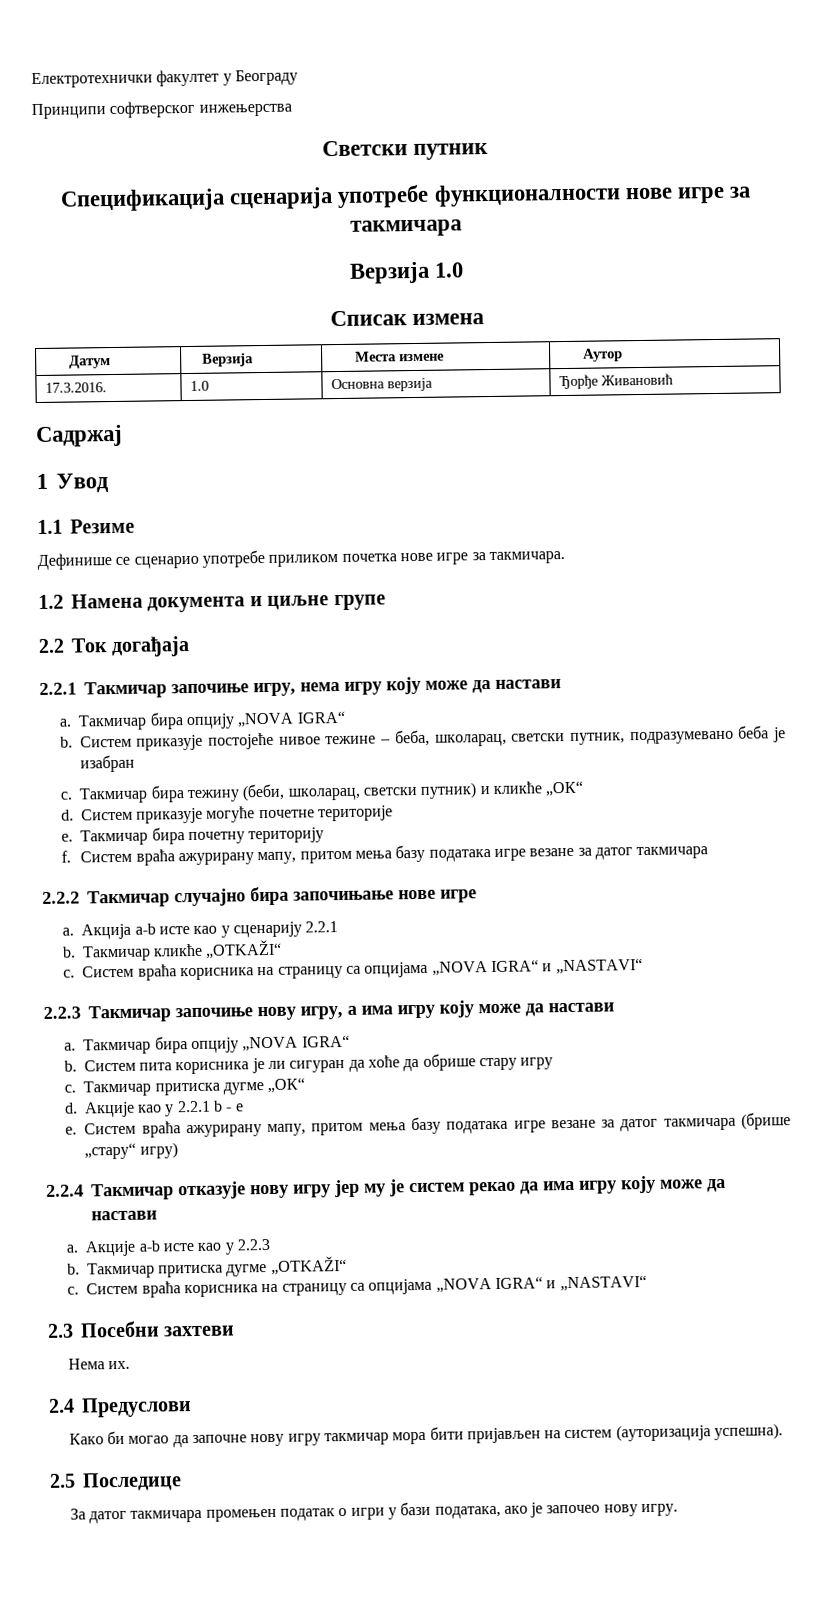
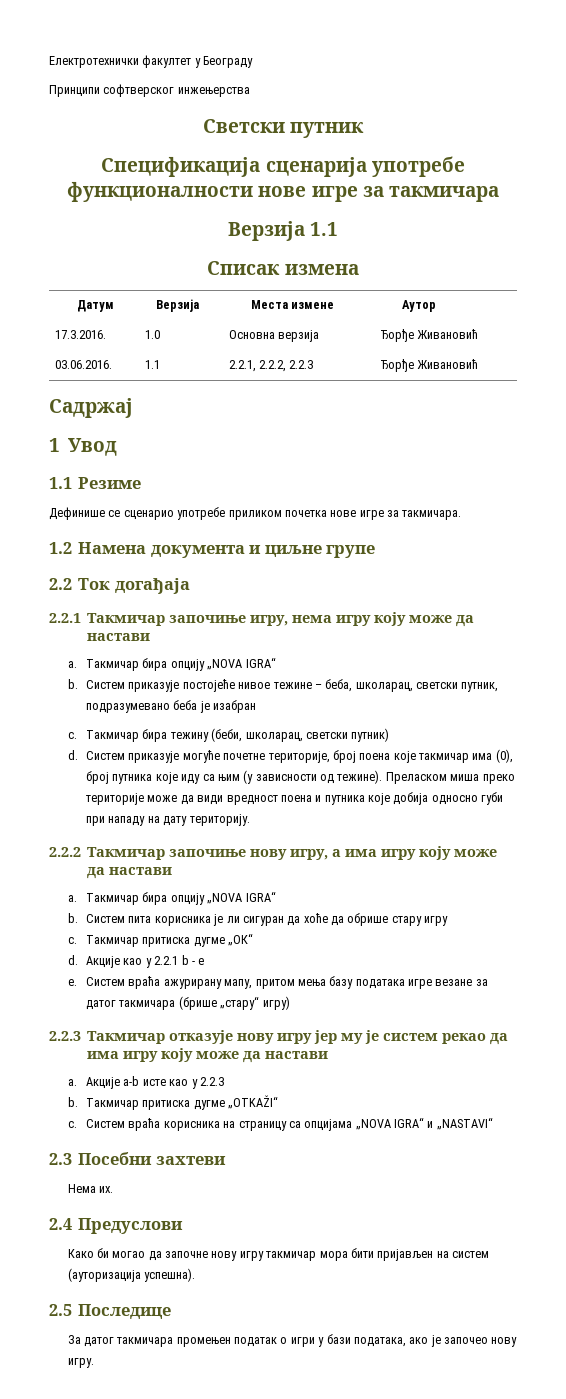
[434,262,465,278] 1.0 -> [310,222,339,236] 1.1
(675, 379) none -> [54,360,112,369] [144,360,160,369] [228,360,314,372] [379,359,479,372] // 03.06.2016. | 1.1 | 2.2.1, 2.2.2, 2.2.3 | Ђорђе Живановић
[479,780,584,797] и кликће „ОК“ -> (390, 735) none
[317,805,393,822] [60,827,325,846] [60,844,709,866] [42,886,477,908] [61,921,339,940] [61,939,283,962] [62,958,643,981] [43,1006,81,1019] територије // e. Такмичар бира почетну територију // f. Систем враћа ажурирану мапу, притом мења базу података игре везане за датог такмичара // 2.2.2 Такмичар случајно бира започињање нове игре // a. Акција a-b исте као у сценарију 2.2.1 // b. Такмичар кликће „OTKAŽI“ // c. Систем враћа корисника на страницу са опцијама „NOVA IGRA“ и „NASTAVI“ // 2.2.3 -> [268,749,513,763] [86,770,515,784] [86,792,504,805] [86,814,250,826] [49,847,81,857] територије, број поена које такмичар има (0), број путника које иду са њим (у зависности од тежине). Преласком миша преко територије може да види вредност поена и путника које добија односно губи при нападу на дату територију. // 2.2.2
[46,1184,84,1197] 2.2.4 -> [49,1031,81,1041] 2.2.3

